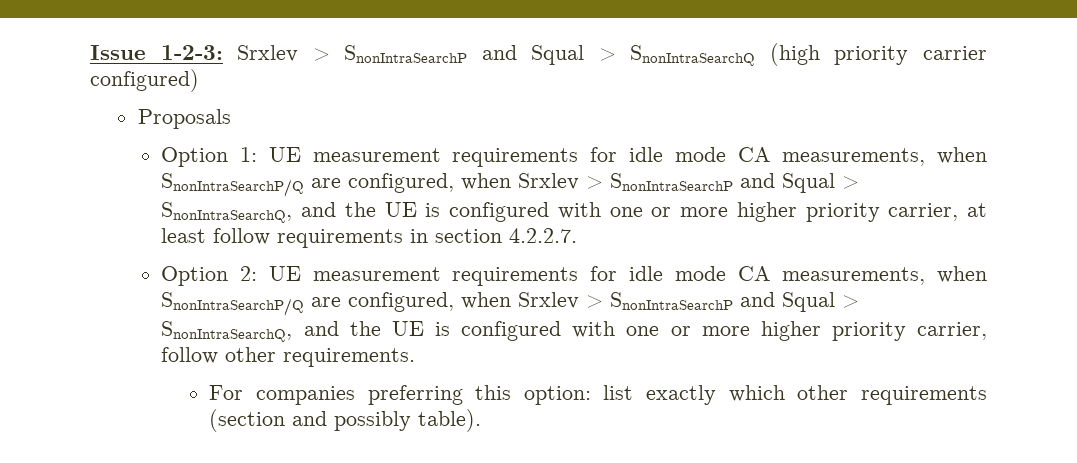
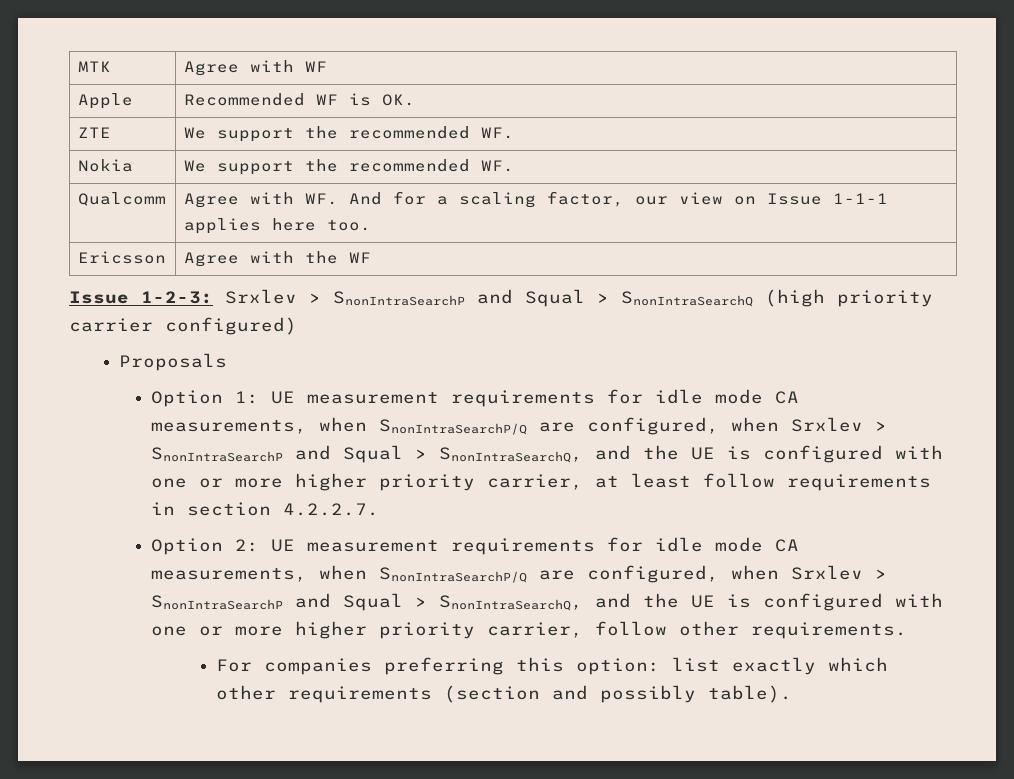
(90, 52) none -> [77,61,111,72] [183,60,327,76] [77,93,133,109] [183,93,415,106] [77,127,111,138] [183,126,514,142] [77,159,133,172] [183,159,514,175] [77,192,166,206] [183,191,888,208] [183,218,371,234] [77,251,166,264] [183,251,371,267] MTK | Agree with WF // Apple | Recommended WF is OK. // ZTE | We support the recommended WF. // Nokia | We support the recommended WF. // Qualcomm | Agree with WF. And for a scaling factor, our view on Issue 1-1-1 applies here too. // Ericsson | Agree with the WF //

